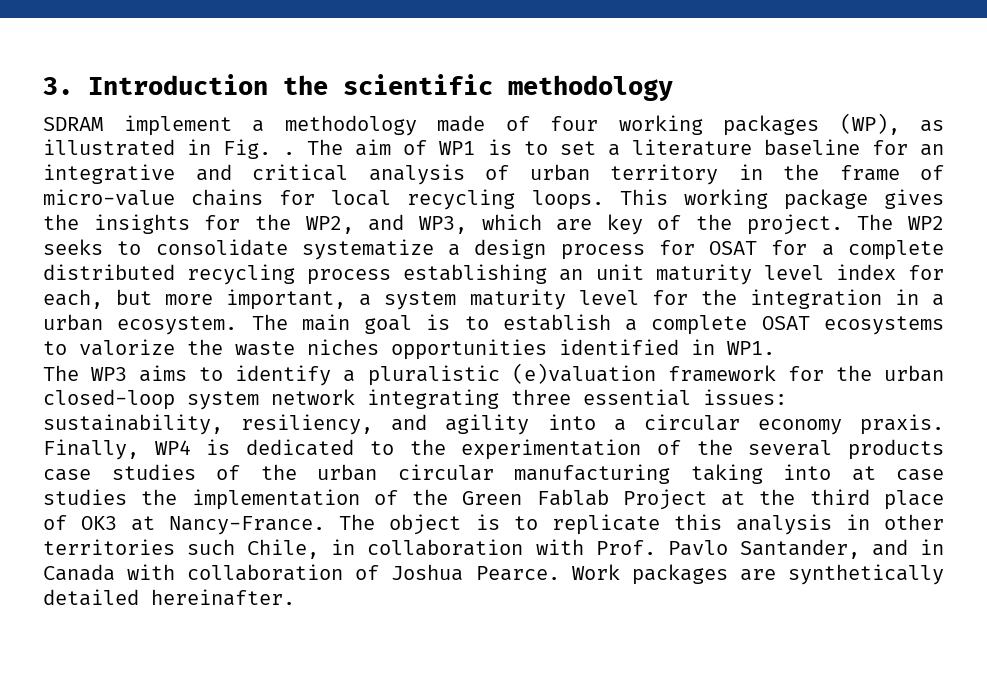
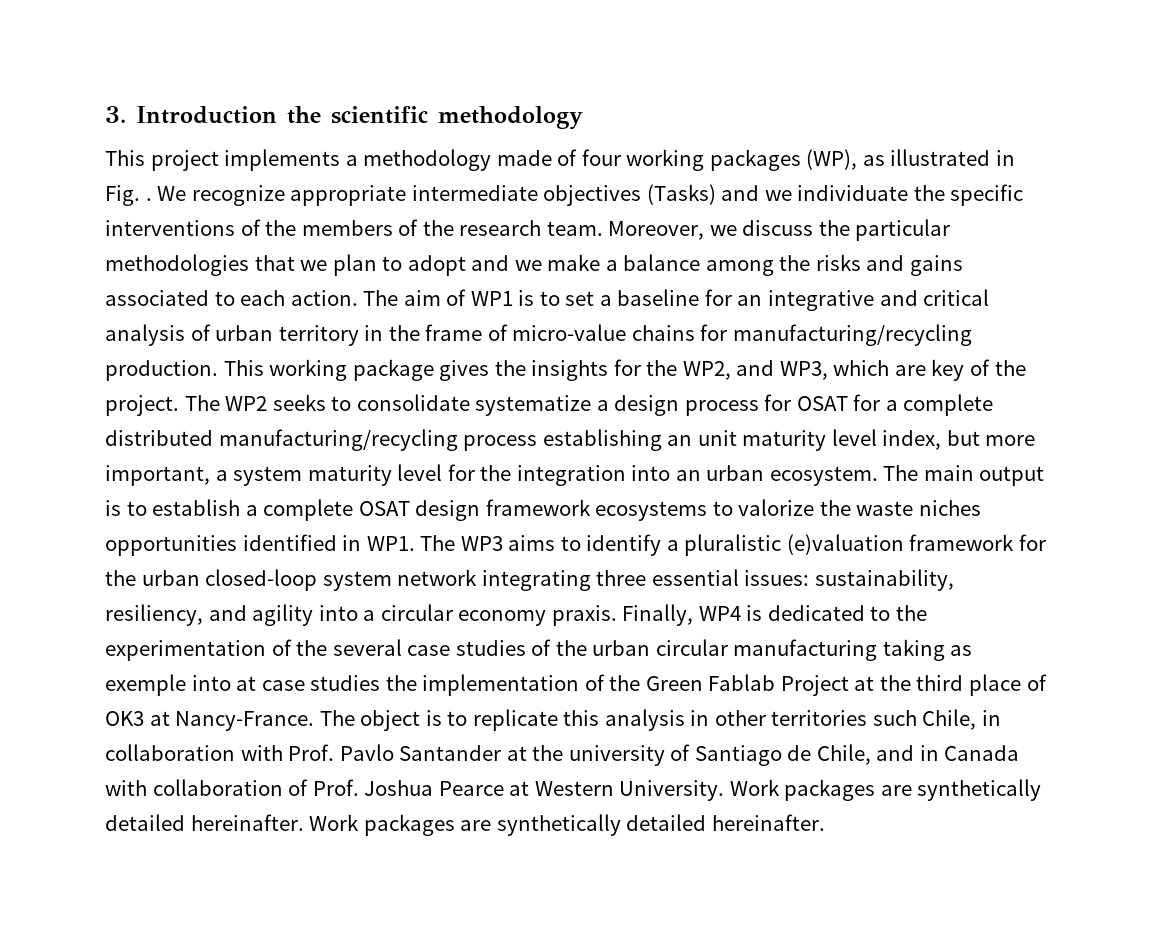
[43,115,232,136] SDRAM implement -> [105,149,341,171] This project implements
(296, 153) none -> [157,184,1024,206] [105,219,951,241] [105,254,964,276] [105,290,358,306] We recognize appropriate intermediate objectives (Tasks) and we individuate the specific interventions of the members of the research team. Moreover, we discuss the particular methodologies that we plan to adopt and we make a balance among the risks and gains associated to each action.
[631,139,752,156] literature -> (612, 300) none
[331,189,604,210] local recycling loops. -> [732,324,972,346] [105,360,218,381] manufacturing/recycling production.
[187,264,296,285] recycling -> [218,429,458,451] manufacturing/recycling
[835,264,944,280] [43,289,103,309] index for each, -> [882,430,942,450] index,
[894,289,945,306] in a -> [631,465,701,481] into an
[364,315,413,334] goal -> [979,466,1045,486] output
(810, 323) none -> [415,499,591,521] design framework
(775, 348) // -> (415, 543) none
[848,439,945,460] products -> (402, 647) none
(763, 474) none -> [950,645,973,656] [105,674,186,696] as exemple
[739,539,860,559] Santander, -> [399,744,871,766] Santander at the university of Santiago de Chile,
[391,564,944,585] [43,589,295,606] Joshua Pearce. Work packages are synthetically detailed hereinafter. -> [312,779,1042,801] [105,814,825,836] Prof. Joshua Pearce at Western University. Work packages are synthetically detailed hereinafter. Work packages are synthetically detailed hereinafter.

